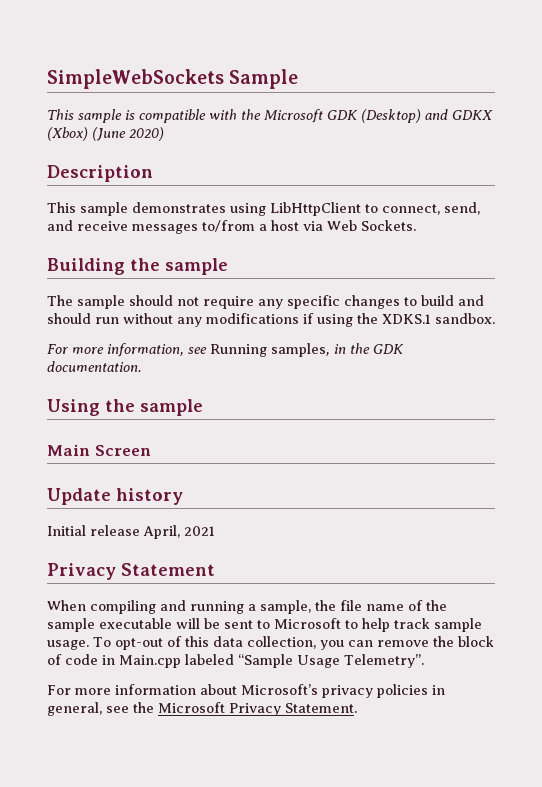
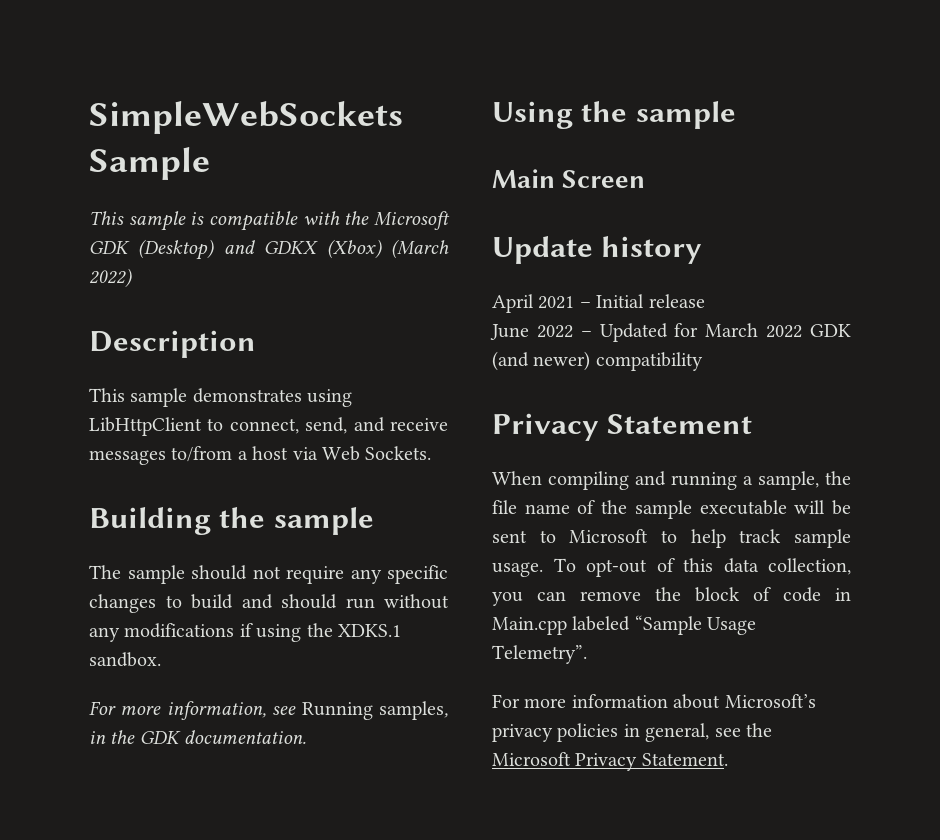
[92,127,164,141] (June 2020) -> [391,239,449,259] [89,268,132,288] (March 2022)
(183, 496) none -> [492,294,591,313] April 2021 –
[143,525,215,539] April, 2021 -> [490,323,851,342] [492,351,703,371] // June 2022 – Updated for March 2022 GDK (and newer) compatibility

